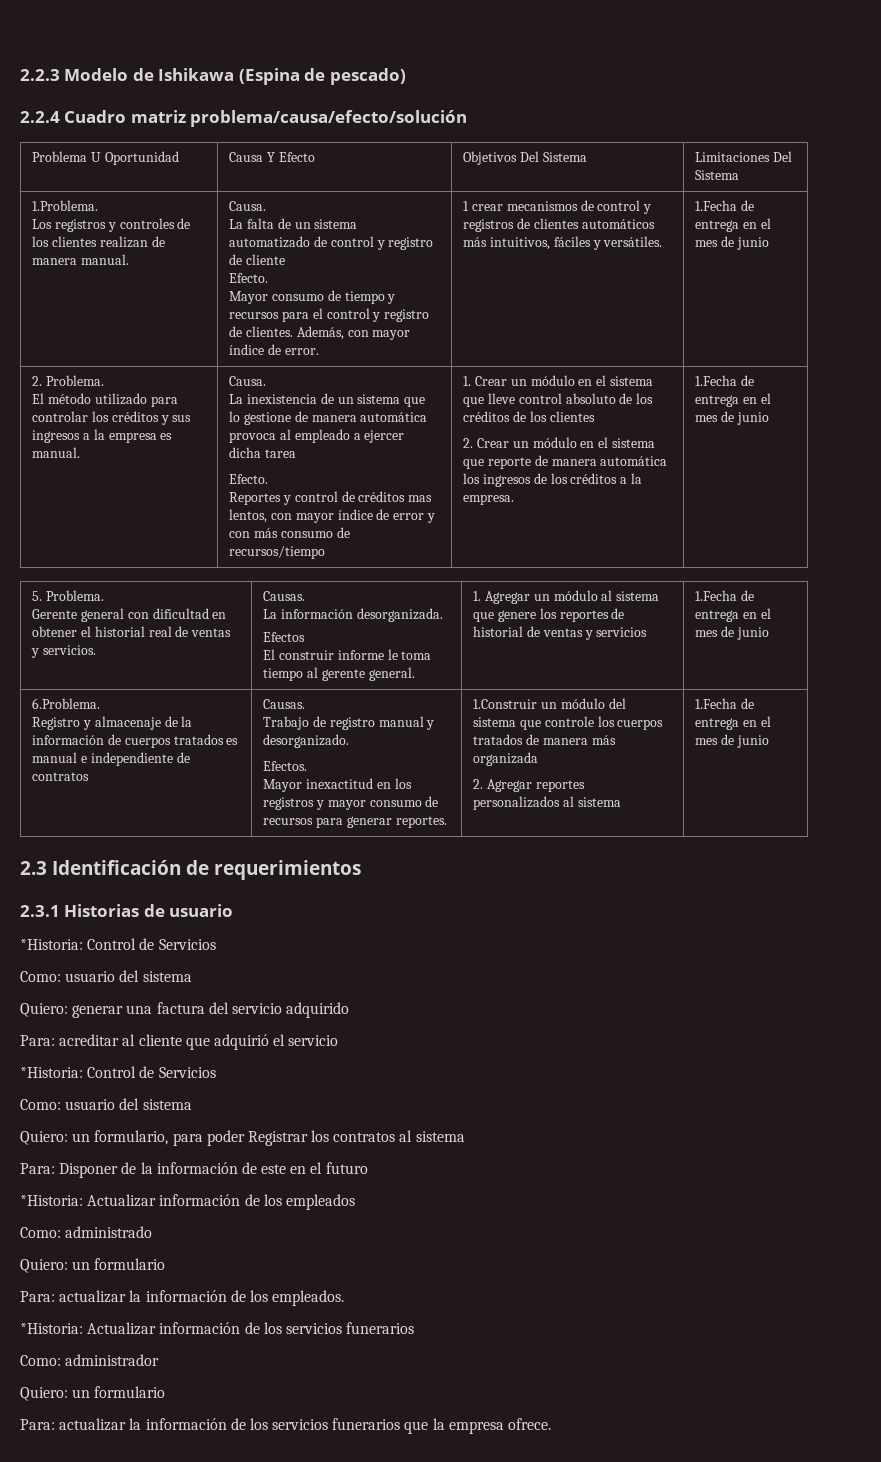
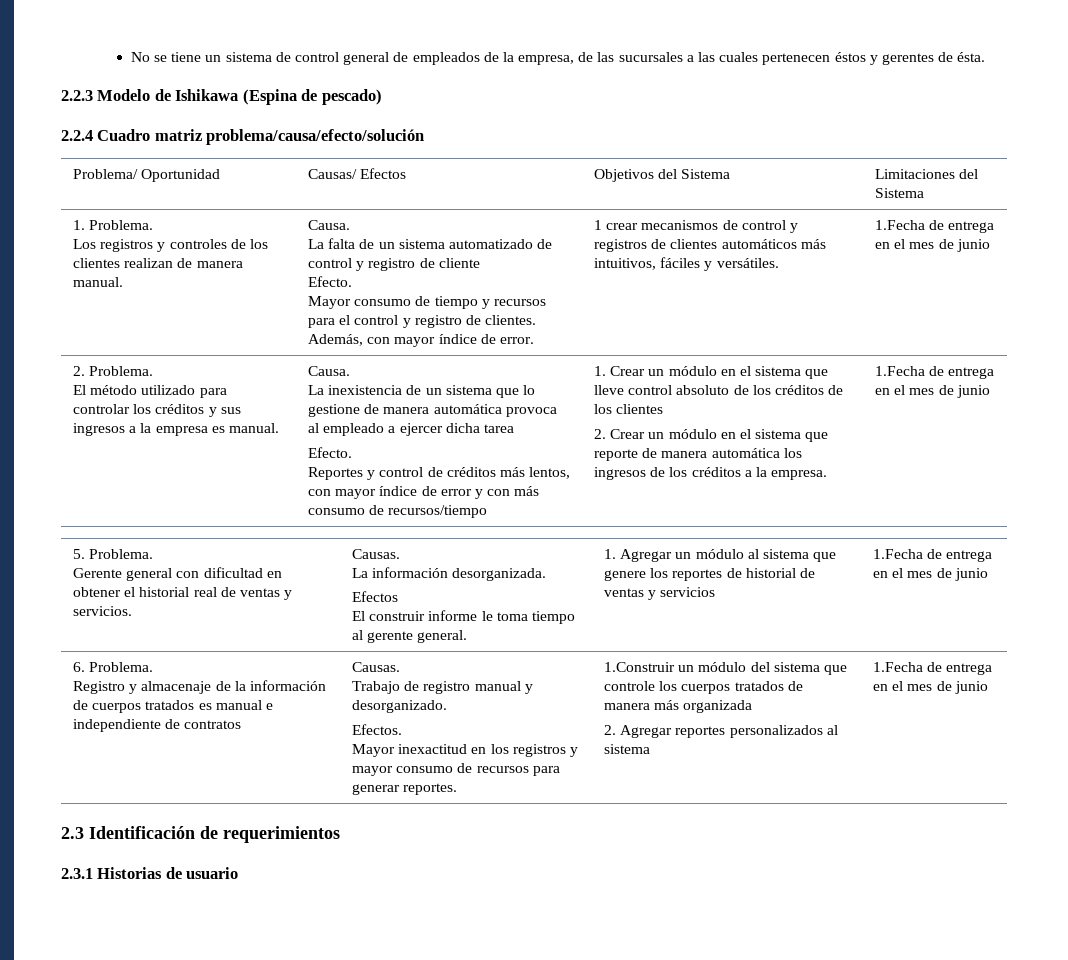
(20, 75) none -> [130,52,986,65] No se tiene un sistema de control general de empleados de la empresa, de las sucursales a las cuales pertenecen éstos y gerentes de ésta. //
[32,151,102,162] Problema U -> [73,169,139,179] Problema/
[229,152,315,162] Causa Y Efecto -> [308,168,407,179] Causas/ Efectos
[520,151,540,162] Del -> [658,169,678,179] del
[773,151,793,162] Del -> [959,169,979,179] del
[32,200,99,211] 1.Problema. -> [73,220,154,230] 1. Problema.
[408,495,433,502] mas -> [500,467,526,477] más
[32,698,101,709] 6.Problema. -> [73,662,154,672] 6. Problema.
[20,938,216,950] [20,970,192,982] [20,1002,350,1018] [20,1034,339,1050] [20,1066,216,1078] [20,1098,192,1110] [20,1130,465,1146] [20,1162,368,1178] [20,1194,355,1210] [20,1226,153,1238] [20,1258,166,1273] [20,1290,345,1306] [20,1322,415,1335] [20,1354,160,1366] [20,1386,166,1401] [20,1418,552,1434] // *Historia: Control de Servicios // Como: usuario del sistema // Quiero: generar una factura del servicio adquirido // Para: acreditar al cliente que adquirió el servicio // *Historia: Control de Servicios // Como: usuario del sistema // Quiero: un formulario, para poder Registrar los contratos al sistema // Para: Disponer de la información de este en el futuro // *Historia: Actualizar información de los empleados // Como: administrado // Quiero: un formulario // Para: actualizar la información de los empleados. // *Historia: Actualizar información de los servicios funerarios // Como: administrador // Quiero: un formulario // Para: actualizar la información de los servicios funerarios que la empresa ofrece. -> (239, 873) none

